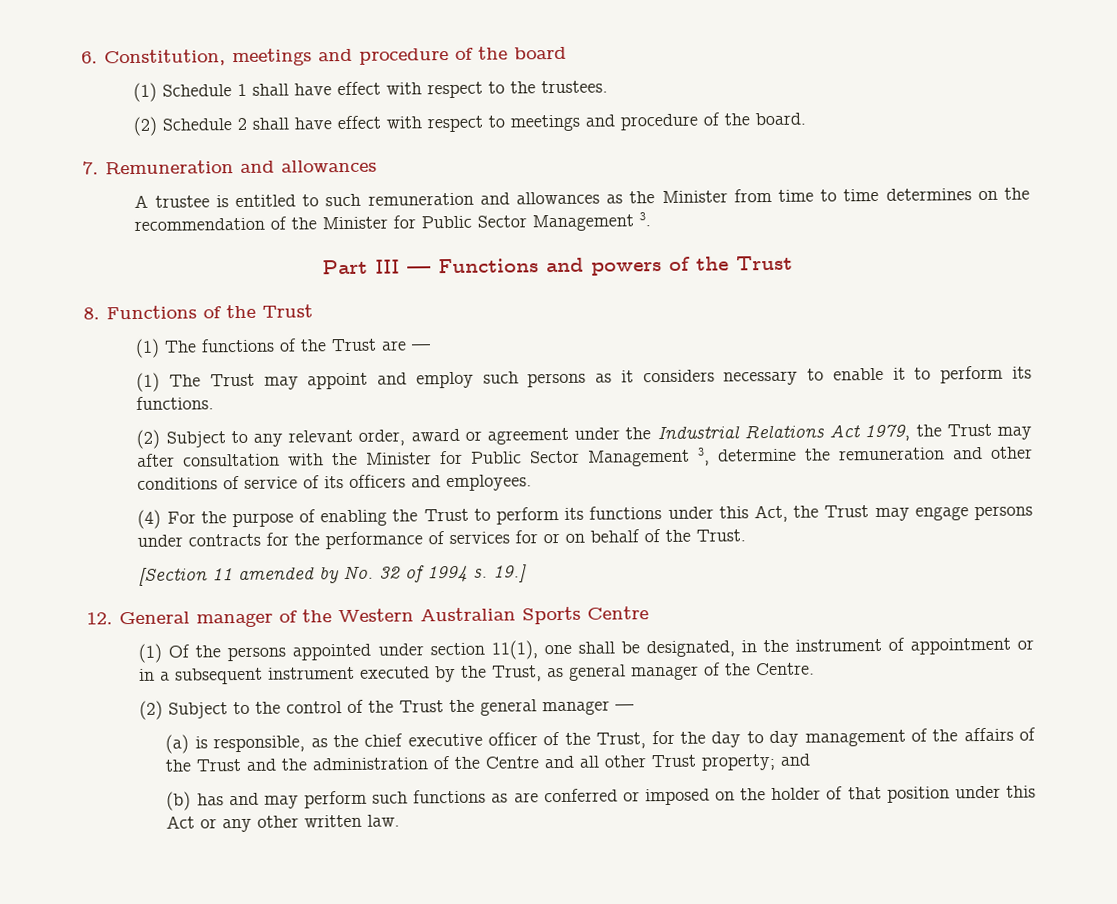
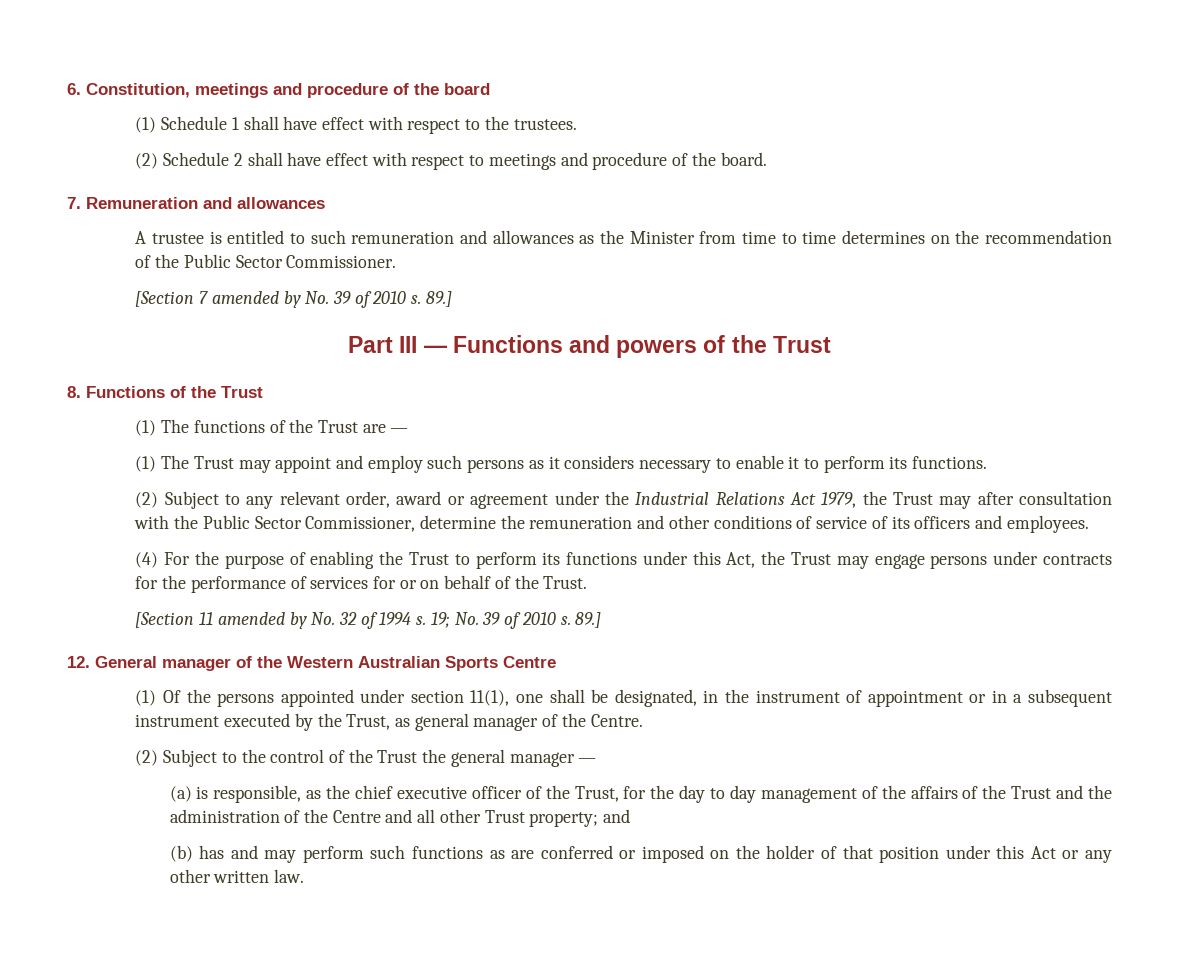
[322,212,652,232] Minister for Public Sector Management 3. -> [183,254,397,268] [135,291,452,308] Public Sector Commissioner. // [Section 7 amended by No. 39 of 2010 s. 89.]
[365,447,711,467] Minister for Public Sector Management 3, -> [202,515,416,532] Public Sector Commissioner,
[493,564,528,583] 19.] -> [430,612,602,629] 19; No. 39 of 2010 s. 89.]

